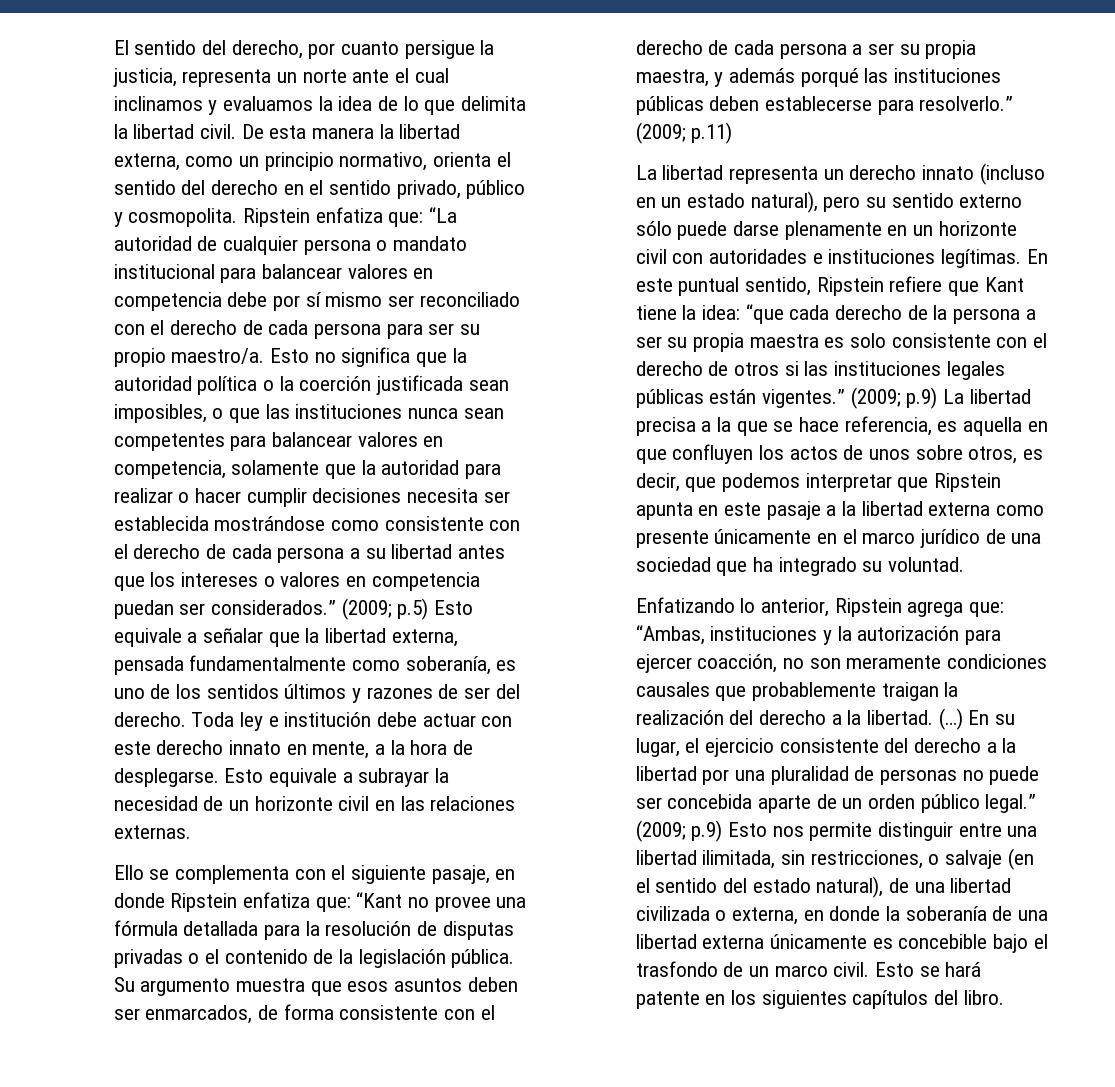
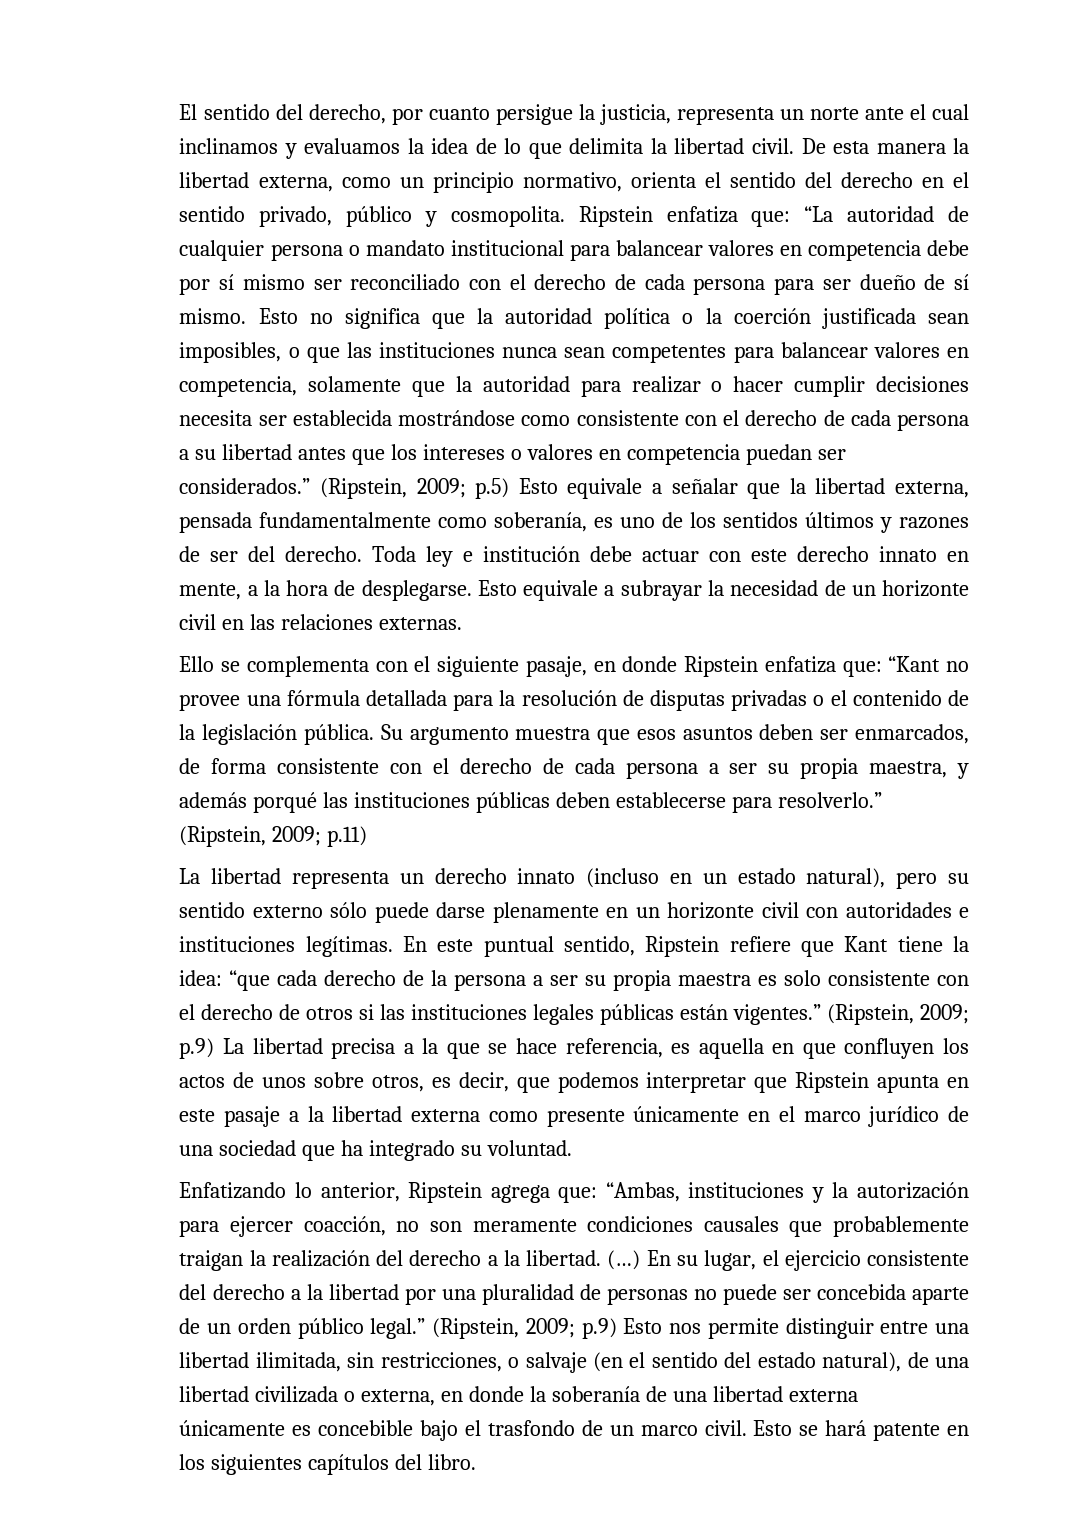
[460,324,481,335] [113,348,265,367] su propio maestro/a. -> [859,274,969,290] [179,308,247,324] dueño de sí mismo.
[341,598,392,620] (2009; -> [320,478,466,499] (Ripstein, 2009;
[635,122,686,144] (2009; -> [179,826,322,847] (Ripstein, 2009;
[850,387,901,409] (2009; -> [827,1004,969,1025] (Ripstein, 2009;
[635,820,686,842] (2009; -> [432,1318,575,1339] (Ripstein, 2009;

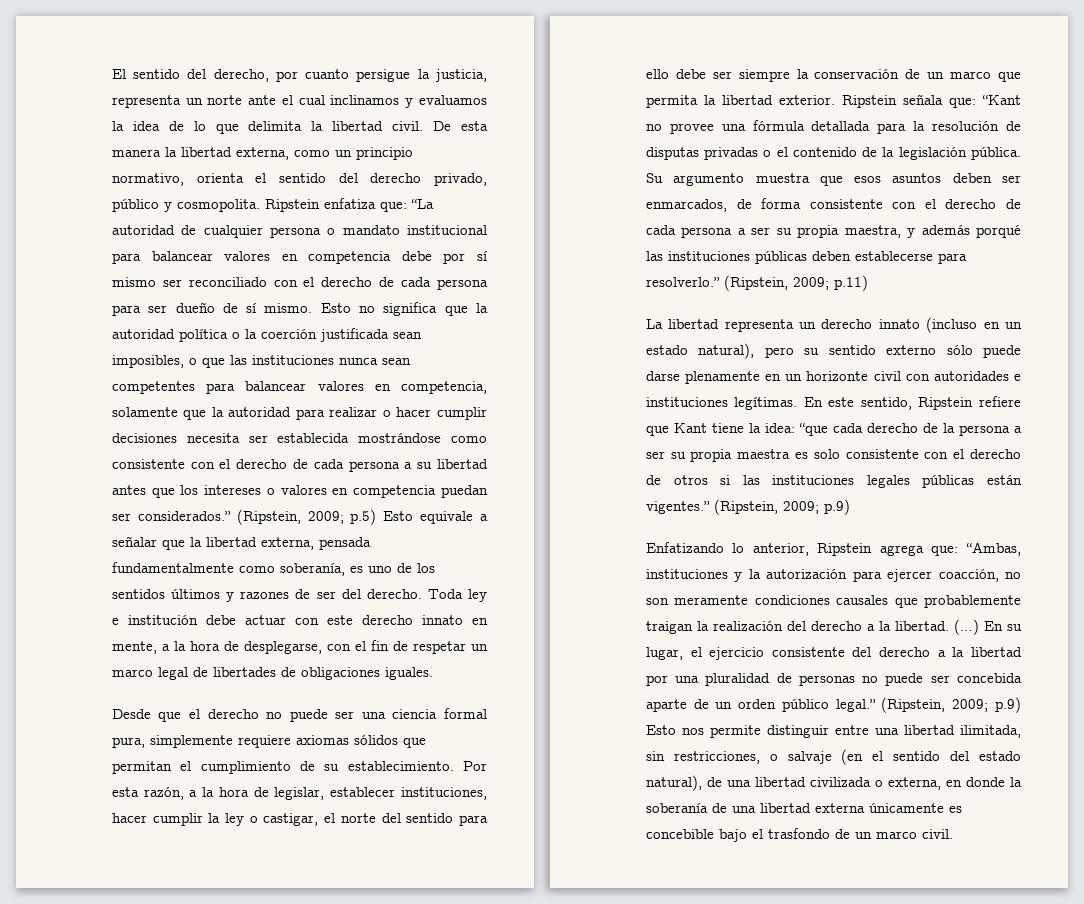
[921,172,970,188] [179,206,246,222] en el sentido -> (422, 178) none
[361,580,970,601] [179,614,463,630] [179,656,836,677] desplegarse. Esto equivale a subrayar la necesidad de un horizonte civil en las relaciones externas. // Ello se complementa con el siguiente pasaje, en donde Ripstein enfatiza -> [243,640,488,654] [111,667,433,680] [111,708,487,722] [111,735,426,748] [111,761,488,774] [111,787,488,800] [111,813,488,826] [645,69,1022,82] [645,94,943,108] desplegarse, con el fin de respetar un marco legal de libertades de obligaciones iguales. // Desde que el derecho no puede ser una ciencia formal pura, simplemente requiere axiomas sólidos que permitan el cumplimiento de su establecimiento. Por esta razón, a la hora de legislar, establecer instituciones, hacer cumplir la ley o castigar, el norte del sentido para ello debe ser siempre la conservación de un marco que permita la libertad exterior. Ripstein señala
[483,936,554,957] puntual -> (855, 402) none
[223,1038,969,1059] [179,1072,969,1093] [179,1106,970,1127] [179,1140,573,1161] La libertad precisa a la que se hace referencia, es aquella en que confluyen los actos de unos sobre otros, es decir, que podemos interpretar que Ripstein apunta en este pasaje a la libertad externa como presente únicamente en el marco jurídico de una sociedad que ha integrado su voluntad. -> (850, 507) none
[753,1420,970,1441] [179,1454,477,1475] Esto se hará patente en los siguientes capítulos del libro. -> (953, 834) none

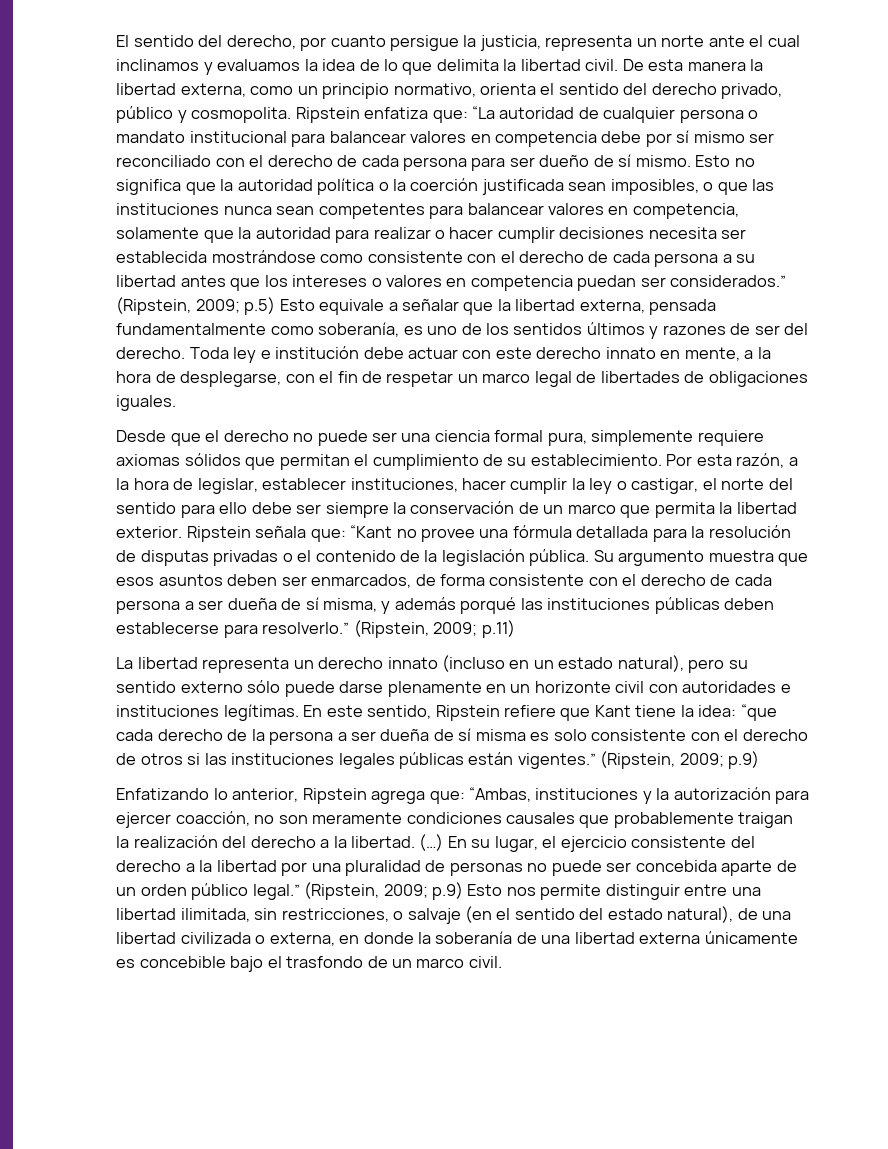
[776,225,901,238] su propia maestra, -> [227,597,377,612] dueña de sí misma,
[670,449,791,462] su propia maestra -> [380,728,526,741] dueña de sí misma

